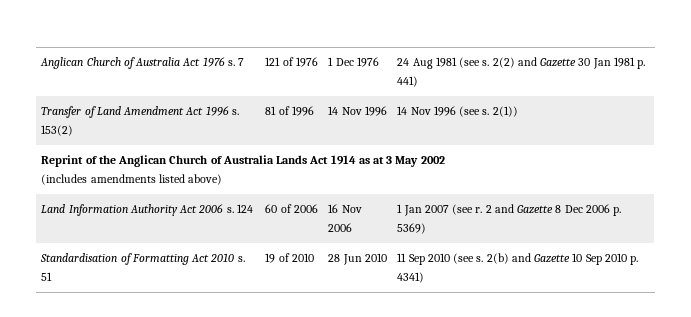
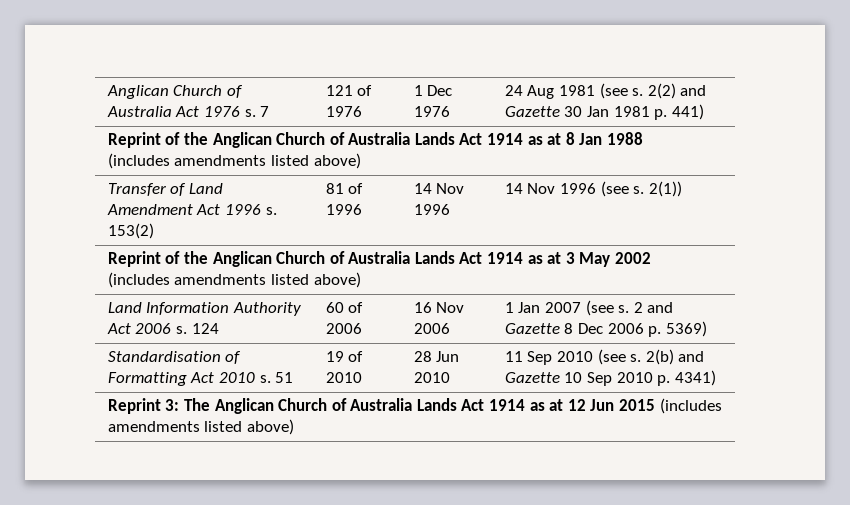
(419, 81) none -> [107,132,644,148] [107,153,361,169] // Reprint of the Anglican Church of Australia Lands Act 1914 as at 8 Jan 1988 // (includes amendments listed above)
[475,207,483,213] r. -> [618,305,630,313] s.
(425, 277) none -> [107,398,722,414] [107,419,294,435] // Reprint 3: The Anglican Church of Australia Lands Act 1914 as at 12 Jun 2015 (includes amendments listed above)

